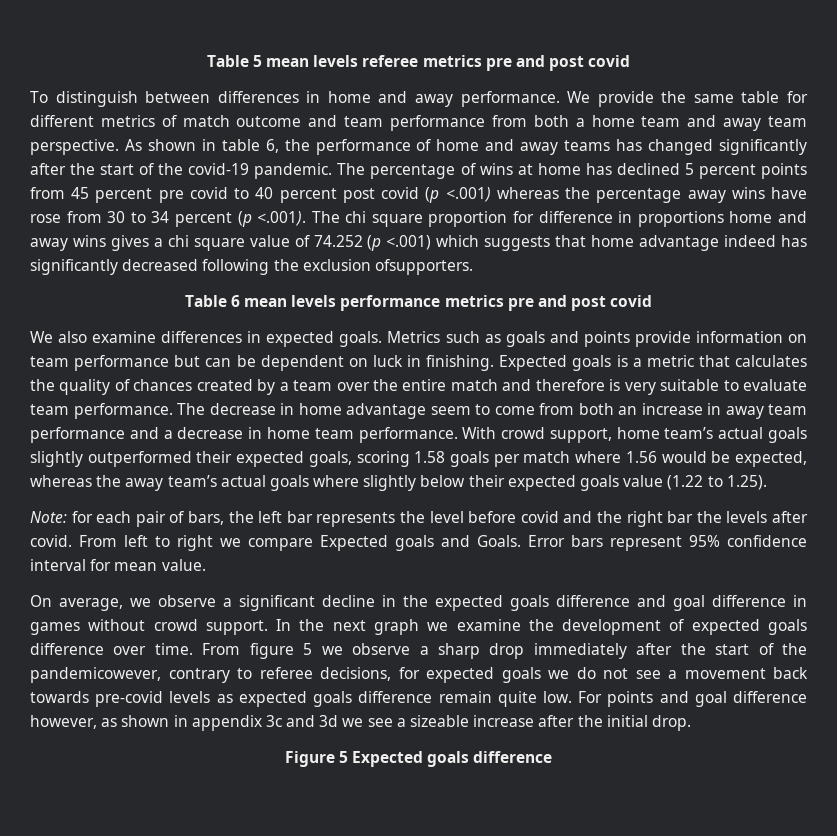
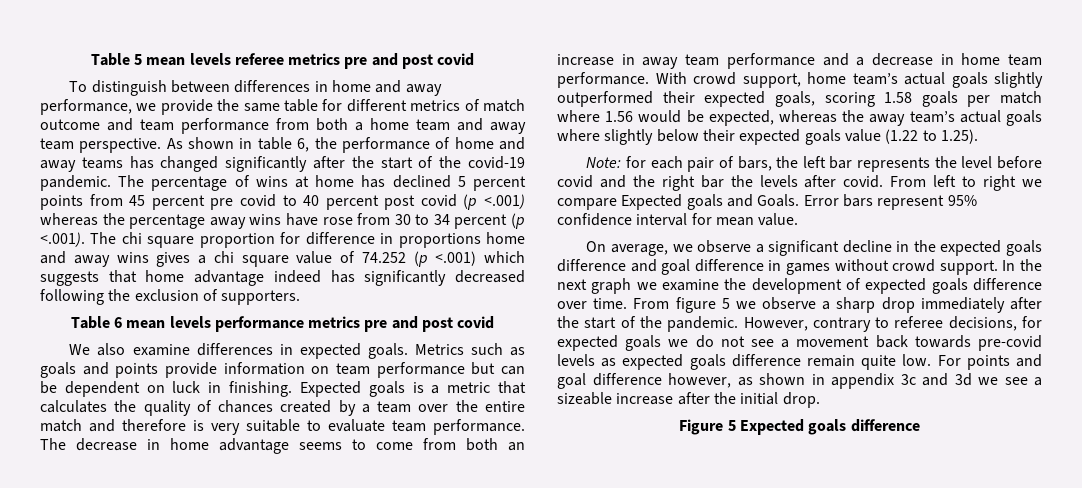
[460,91,591,107] performance. We -> [40,99,157,115] performance, we
[374,259,473,275] ofsupporters. -> [202,289,301,305] of supporters.
[430,406,471,415] seem -> [299,442,342,450] seems
[30,667,161,683] pandemicowever, -> [667,316,808,332] pandemic. However,

